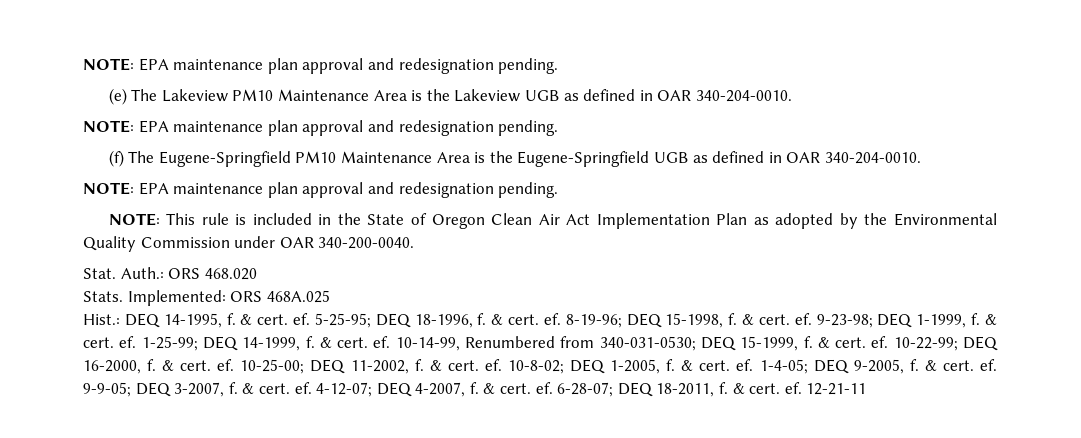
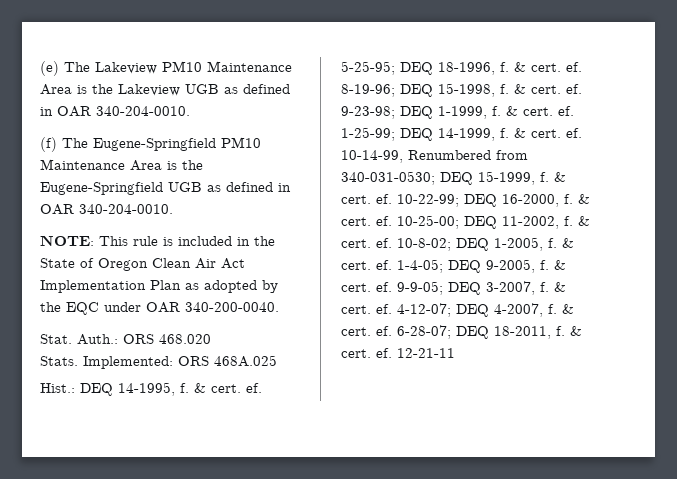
[83,58,559,74] NOTE: EPA maintenance plan approval and redesignation pending. // -> (40, 68) none
[83,120,559,136] // NOTE: EPA maintenance plan approval and redesignation pending. -> (190, 111) none
[83,182,559,198] // NOTE: EPA maintenance plan approval and redesignation pending. -> (173, 209) none
[893,213,997,226] [83,236,230,252] Environmental Quality Commission -> [66,302,99,315] EQC

